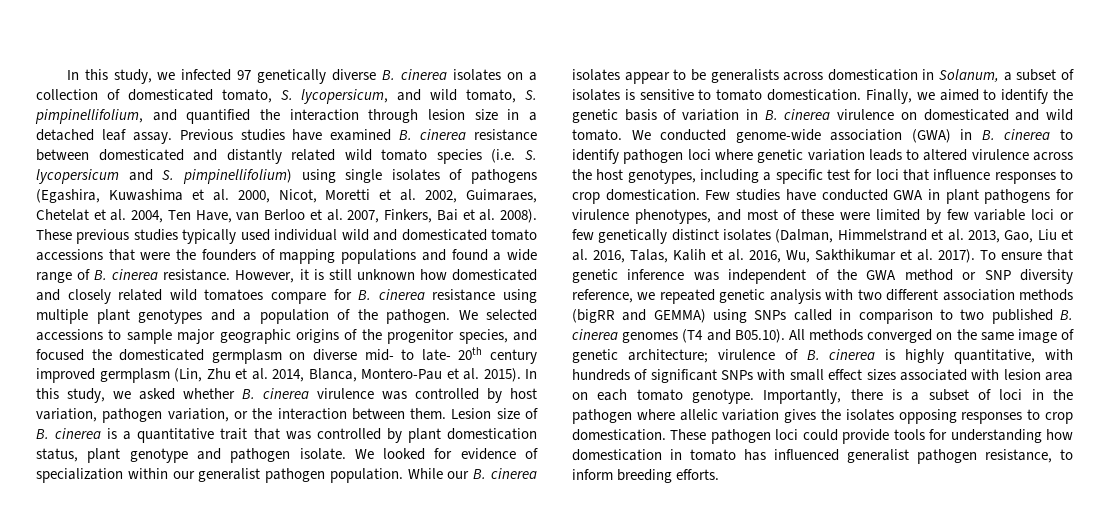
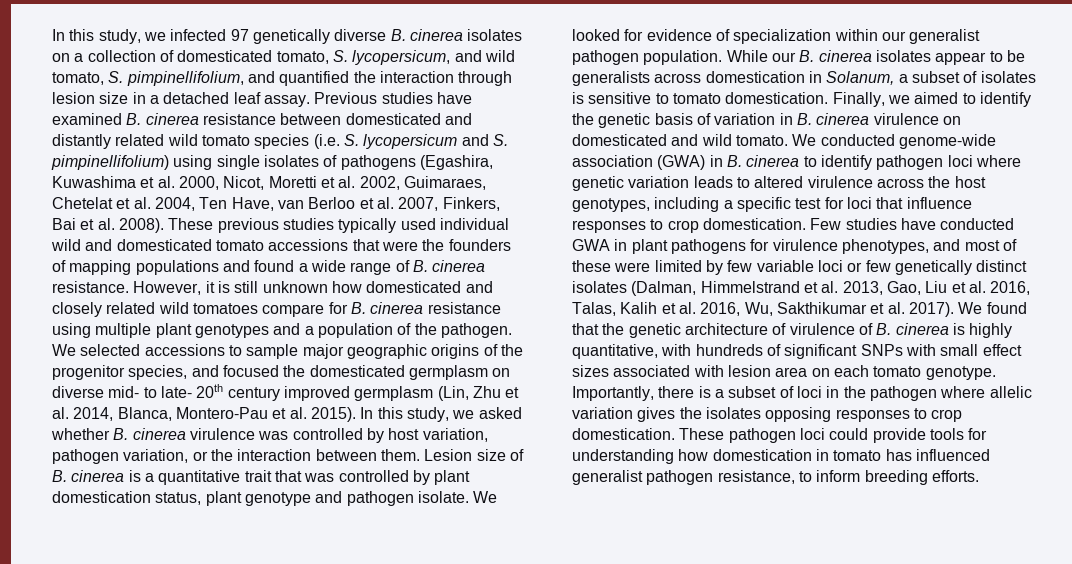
[980,249,1073,261] [572,269,1073,284] [572,289,1073,304] [572,309,1073,324] [572,329,1074,343] [572,349,708,363] To ensure that genetic inference was independent of the GWA method or SNP diversity reference, we repeated genetic analysis with two different association methods (bigRR and GEMMA) using SNPs called in comparison to two published B. cinerea genomes (T4 and B05.10). All methods converged on the same image of genetic architecture; -> [958,302,1027,314] [572,323,787,338] We found that the genetic architecture of

